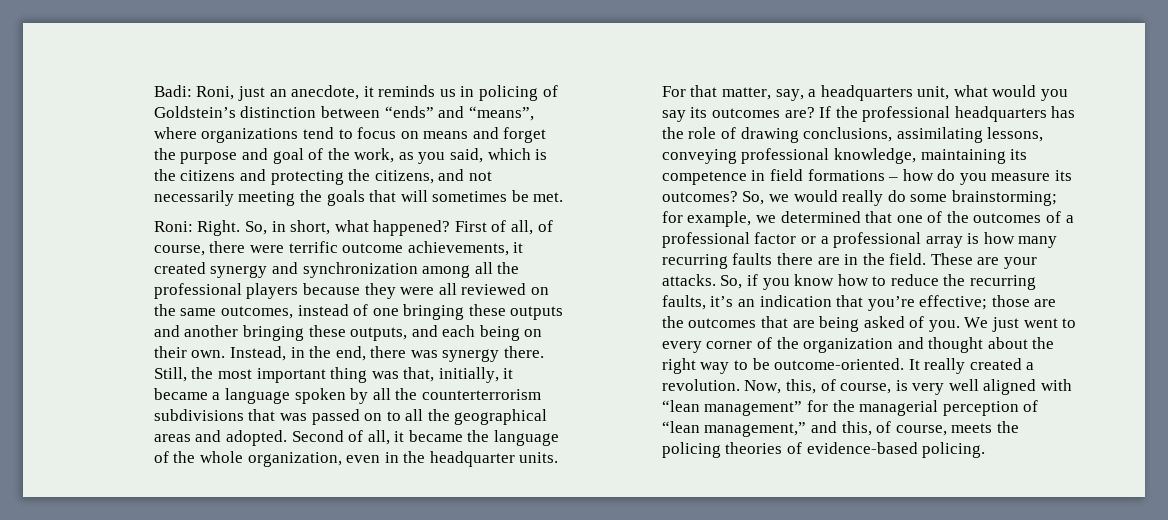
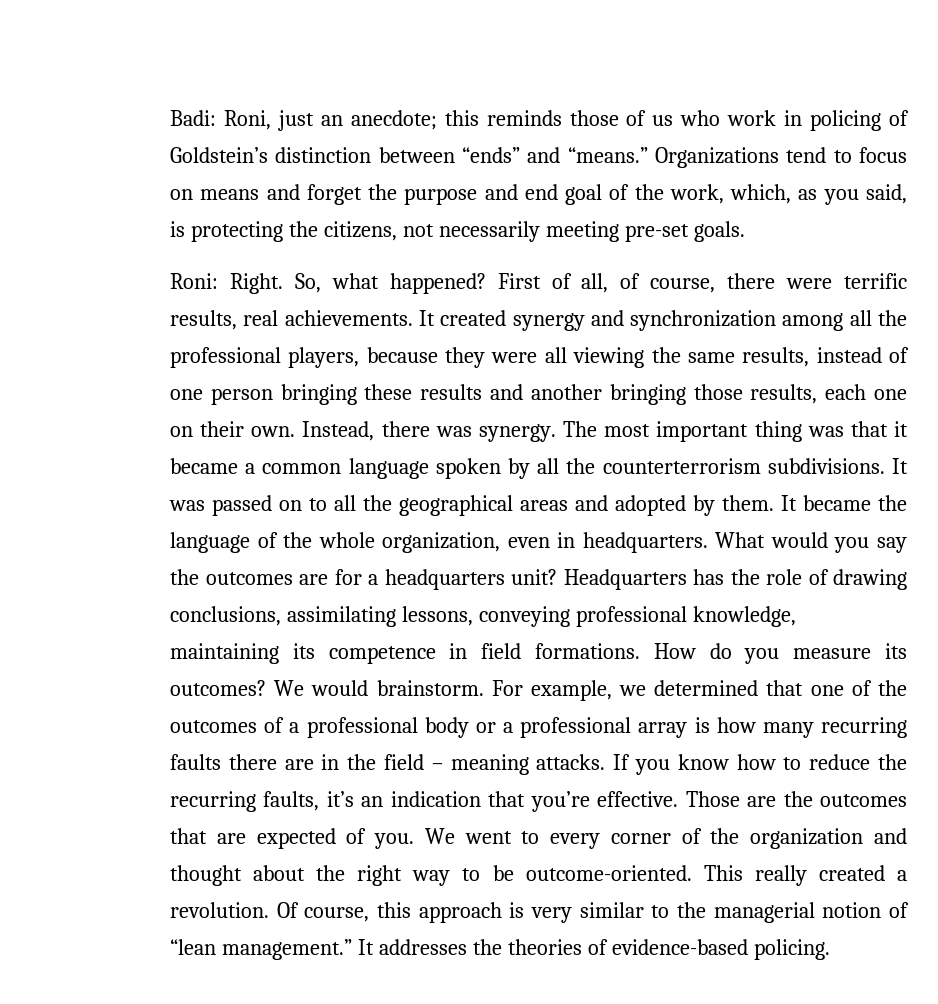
[291,85,456,100] anecdote, it reminds us -> [350,110,777,130] anecdote; this reminds those of us who work
[468,106,534,121] [153,127,299,143] “means”, where organizations -> [567,147,780,168] “means.” Organizations
(268, 154) none -> [524,184,558,200] end
(395, 155) none -> [730,184,792,204] which,
[487,148,548,160] [153,169,266,181] which is the citizens and -> [170,221,186,237] is
[438,169,465,181] and -> (397, 231) none
[299,190,564,206] the goals that will sometimes be met. -> [624,221,745,242] pre-set goals.
[271,220,331,235] in short, -> (321, 283) none
[342,241,524,256] outcome achievements, it -> [170,310,435,330] results, real achievements. It
[246,283,299,299] players -> [288,347,360,368] players,
[461,283,549,295] reviewed on -> [573,347,645,368] viewing
[220,306,293,319] outcomes, -> [742,347,810,367] results,
[403,304,564,320] bringing these outputs -> [210,384,483,405] person bringing these results
[308,325,543,341] [153,346,545,362] [153,367,214,382] these outputs, and each being on their own. Instead, in the end, there was synergy there. Still, the -> [693,384,908,404] [170,421,598,442] those results, each one on their own. Instead, there was synergy. The
[403,367,499,383] that, initially, -> [850,421,888,437] that
(221, 396) none -> [262,463,342,474] common
[153,409,276,421] subdivisions that -> [767,458,908,474] subdivisions. It
[225,430,405,446] adopted. Second of all, it -> [615,495,798,516] adopted by them. It
[403,451,559,467] [661,85,1069,101] [661,106,1047,122] the headquarter units. For that matter, say, a headquarters unit, what would you say its outcomes are? If the professional headquarters -> [582,532,907,553] [170,569,687,590] headquarters. What would you say the outcomes are for a headquarters unit? Headquarters
[807,169,934,181] formations – how -> [535,643,696,659] formations. How
[742,190,1057,206] [661,211,683,223] So, we would really do some brainstorming; for -> [274,680,523,696] We would brainstorm. For
[754,232,797,244] factor -> [424,717,469,738] body
[889,253,1038,269] [661,274,758,289] field. These are your attacks. So, if -> [384,754,631,775] field – meaning attacks. If
[919,295,1030,310] effective; those -> [597,791,740,807] effective. Those
[819,316,905,332] being asked -> [256,828,336,849] expected
[992,317,1020,332] just -> (455, 836) none
[908,359,920,370] It -> [703,865,743,881] This
[744,379,1073,395] [661,400,828,416] Now, this, of course, is very well aligned with “lean management” for -> [276,902,670,923] Of course, this approach is very similar to
[942,401,1019,416] perception -> [822,902,882,918] notion
[704,421,1019,437] [661,442,721,458] management,” and this, of course, meets the policing -> [221,939,502,960] management.” It addresses the

